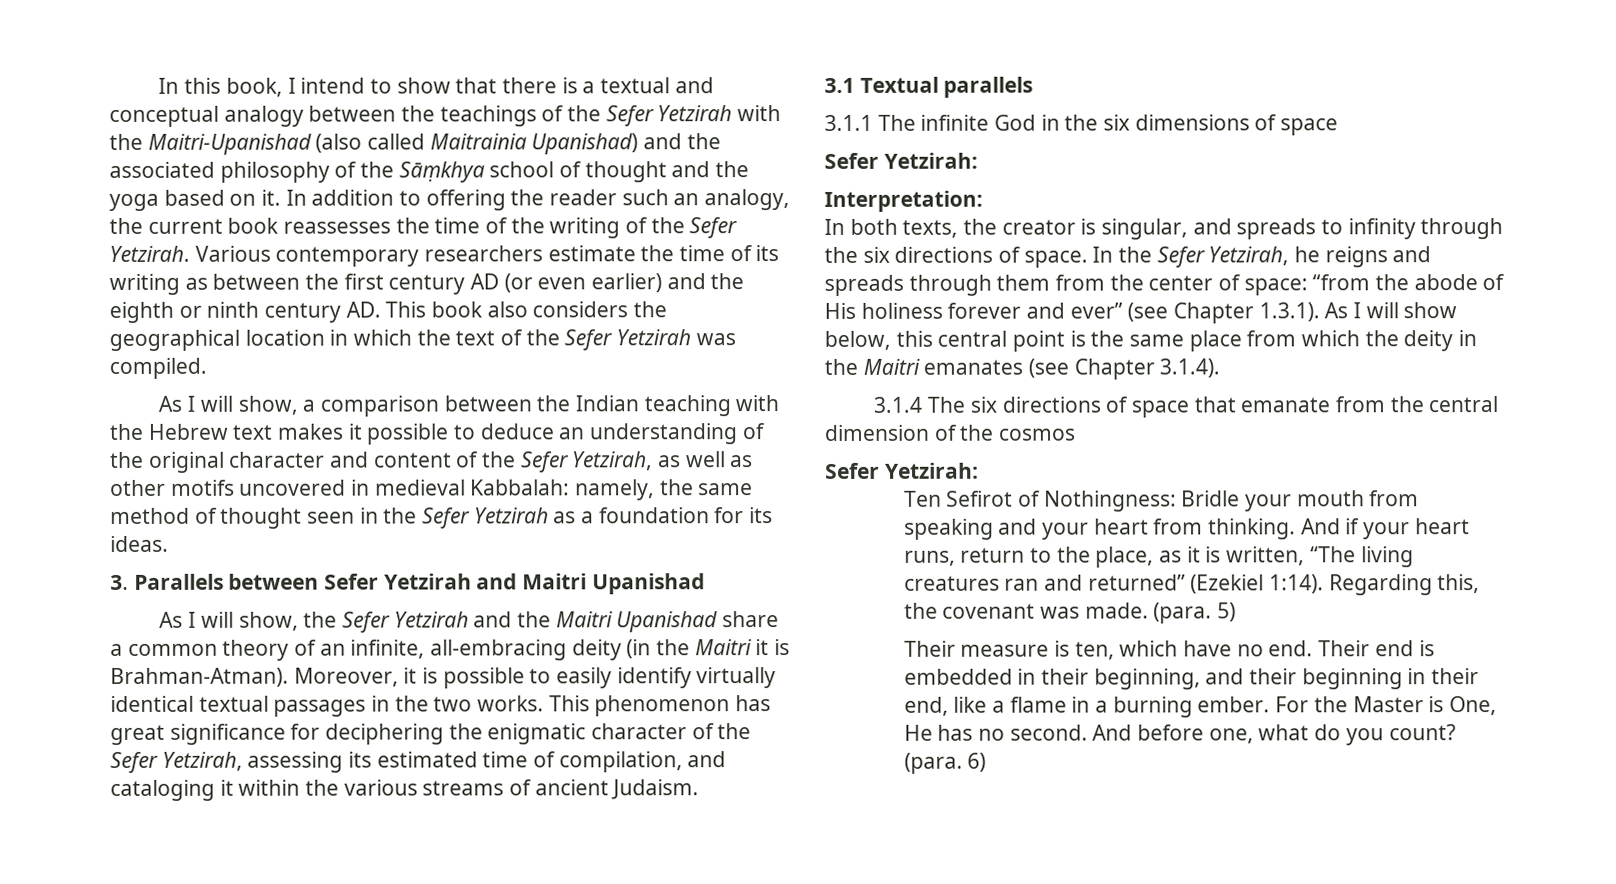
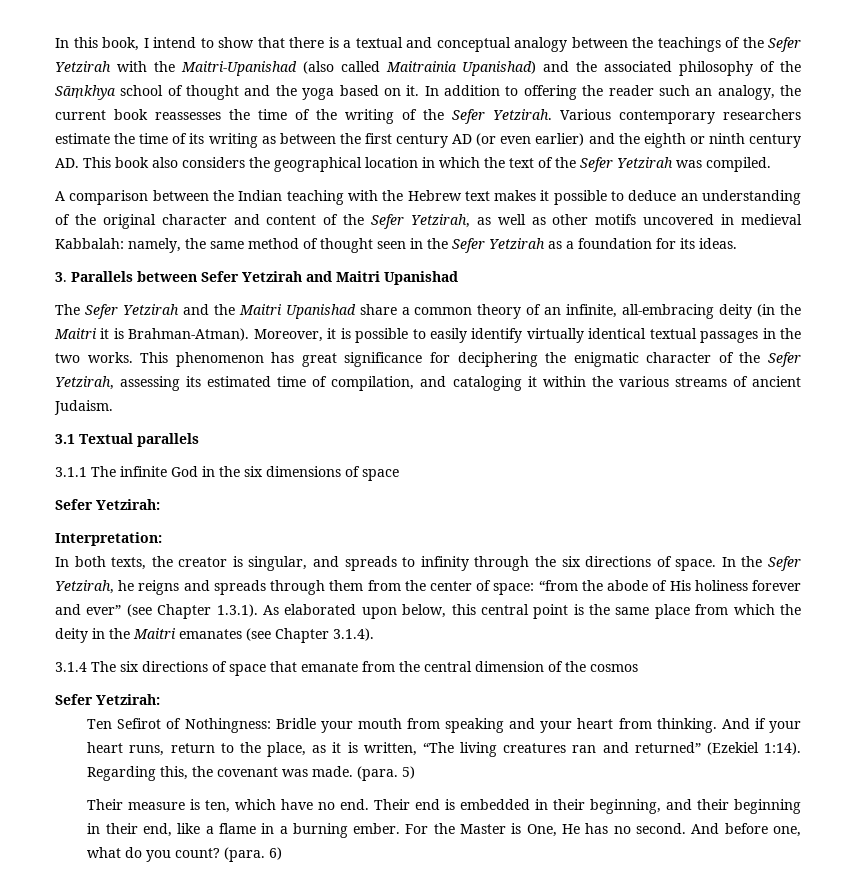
[158,395,316,415] As I will show, a -> [55,191,65,201] A
[159,611,338,631] As I will show, the -> [55,304,80,315] The
[1353,302,1458,319] I will show -> [284,604,397,619] elaborated upon

